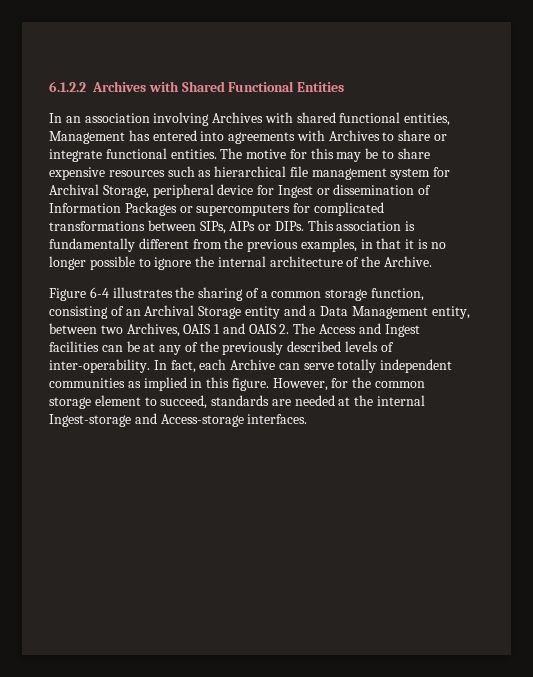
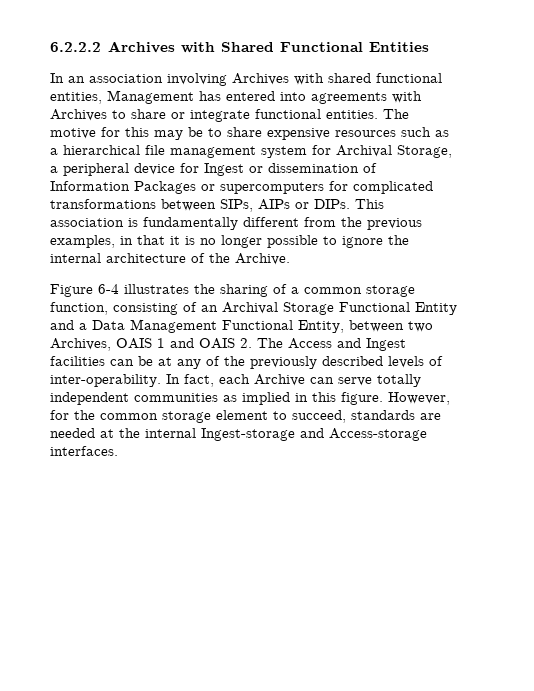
[49,81,86,92] 6.1.2.2 -> [50,42,101,52] 6.2.2.2
(212, 173) none -> [50,148,58,155] a
(149, 191) none -> [50,166,58,173] a
[244,306,280,319] entity -> [339,302,457,315] Functional Entity
[431,306,470,319] entity, -> [222,320,344,333] Functional Entity,

